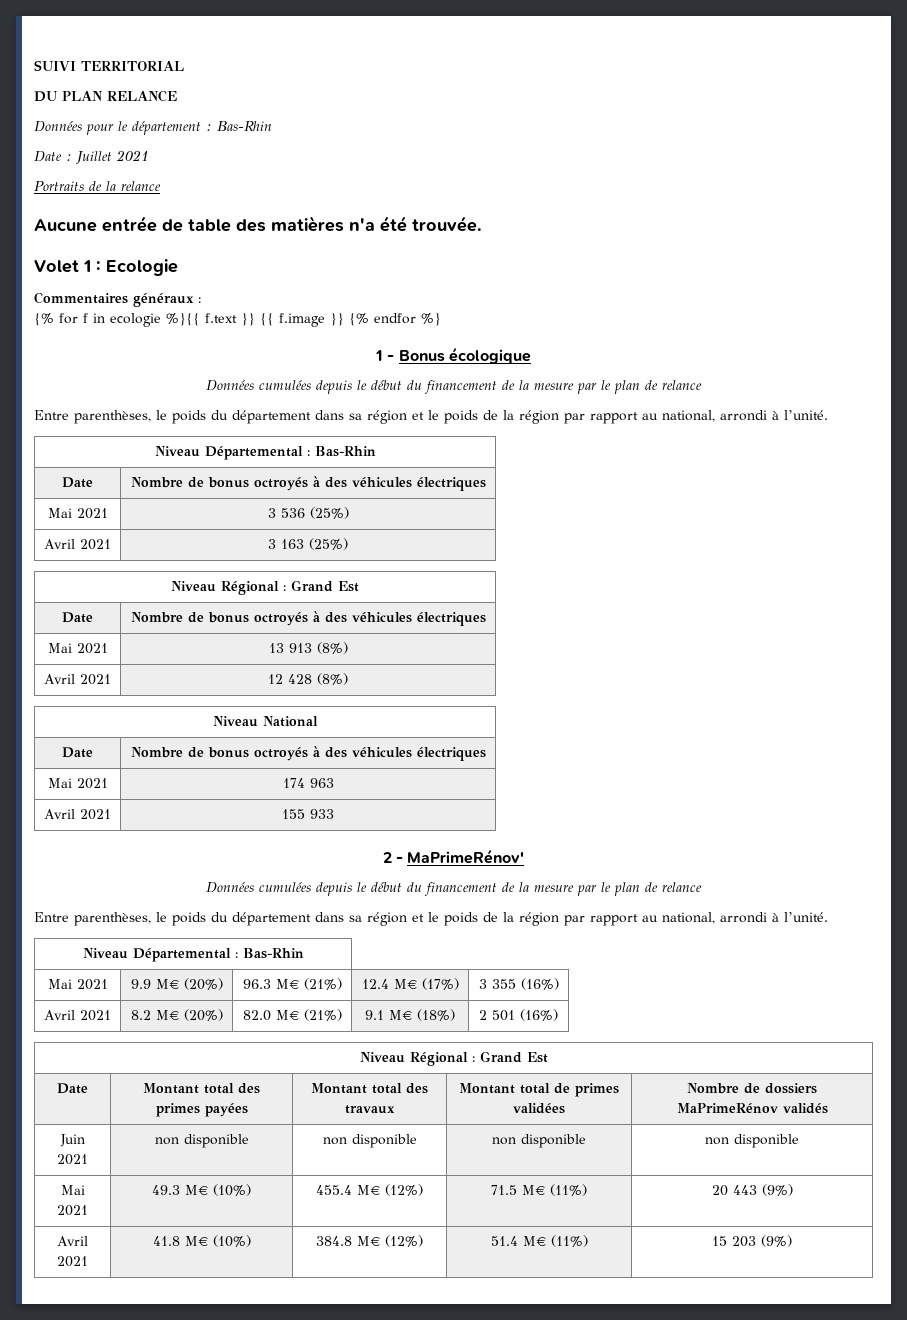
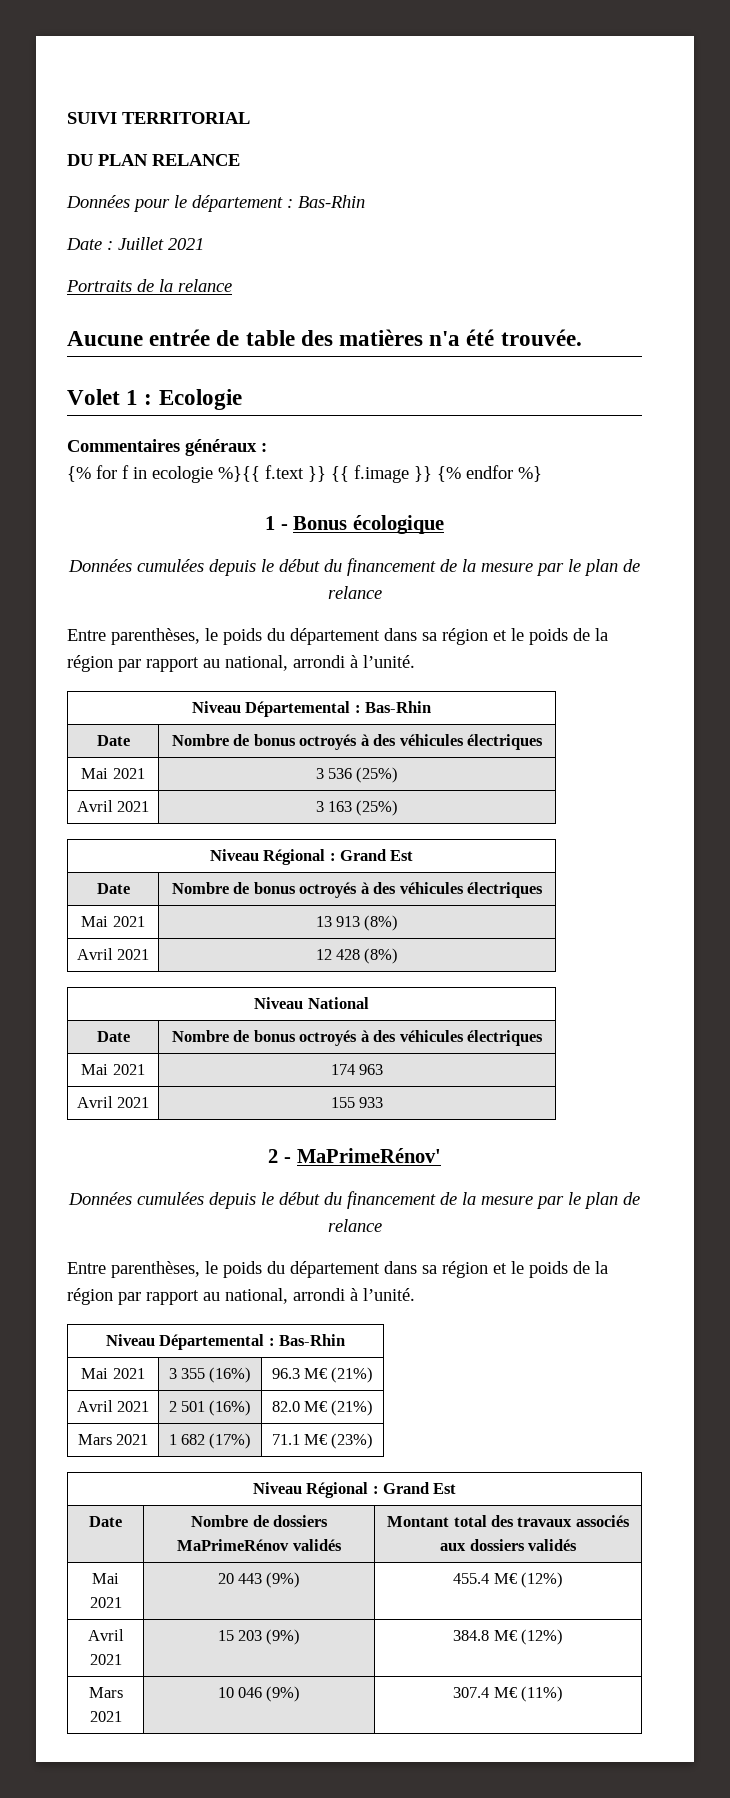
[130,978,223,990] 9.9 M€ (20%) -> [168,1367,252,1383] 3 355 (16%)
[361,978,459,990] [478,978,559,990] [44,1010,111,1021] [130,1009,223,1021] | 12.4 M€ (17%) | 3 355 (16%) // Avril 2021 | 8.2 M€ (20%) -> [76,1400,150,1412] [168,1400,252,1416] // Avril 2021 | 2 501 (16%)
[365,1009,455,1021] [479,1009,558,1021] [359,1051,548,1066] [57,1083,88,1094] [143,1083,260,1094] [155,1103,248,1117] | 9.1 M€ (18%) | 2 501 (16%) // Niveau Régional : Grand Est // Date | Montant total des primes payées -> [77,1434,149,1445] [168,1433,252,1449] [271,1433,374,1449] [252,1482,457,1498] [89,1516,122,1527] [191,1515,328,1527] [177,1539,342,1551] // Mars 2021 | 1 682 (17%) | 71.1 M€ (23%) // Niveau Régional : Grand Est // Date | Nombre de dossiers MaPrimeRénov validés
[459,1083,619,1097] [513,1103,565,1114] [687,1083,817,1094] [676,1103,828,1114] [59,1134,85,1147] [57,1154,88,1165] [154,1134,249,1148] [322,1134,417,1148] [492,1134,586,1148] [705,1134,799,1148] [60,1185,85,1195] [57,1205,88,1216] [152,1184,251,1196] | Montant total de primes validées | Nombre de dossiers MaPrimeRénov validés // Juin 2021 | non disponible | non disponible | non disponible | non disponible // Mai 2021 | 49.3 M€ (10%) -> [575,1515,630,1527] [440,1539,577,1551] [92,1573,119,1584] [89,1597,122,1608] [217,1572,301,1588] associés aux dossiers validés // Mai 2021 | 20 443 (9%)
[491,1184,587,1196] [711,1184,793,1196] [57,1236,89,1246] [57,1256,88,1267] [152,1235,251,1247] | 71.5 M€ (11%) | 20 443 (9%) // Avril 2021 | 41.8 M€ (10%) -> [87,1629,124,1641] [89,1654,122,1665] [217,1629,301,1645] // Avril 2021 | 15 203 (9%)
[490,1235,588,1247] [712,1235,792,1247] | 51.4 M€ (11%) | 15 203 (9%) -> [88,1687,123,1698] [89,1711,122,1722] [217,1686,301,1702] [453,1686,563,1702] // Mars 2021 | 10 046 (9%) | 307.4 M€ (11%)

